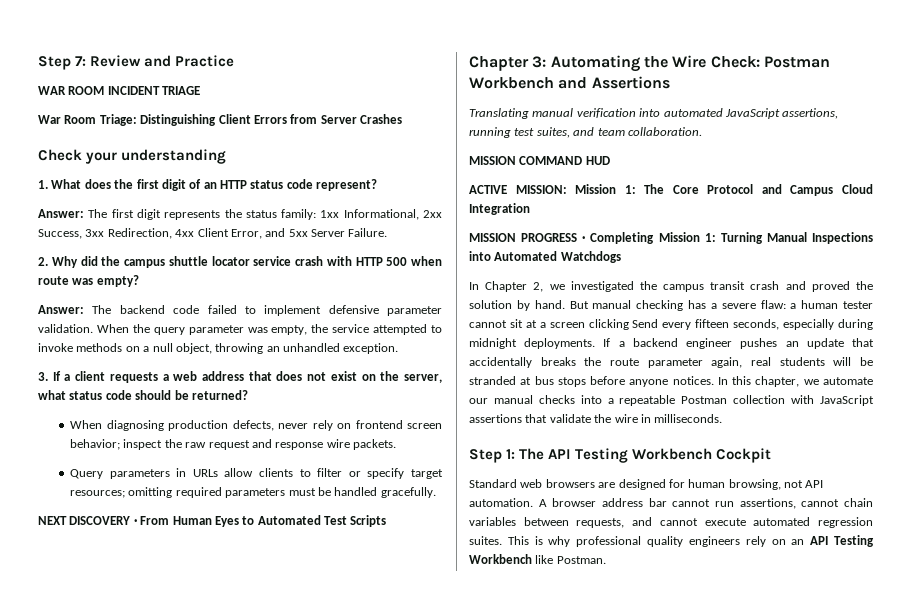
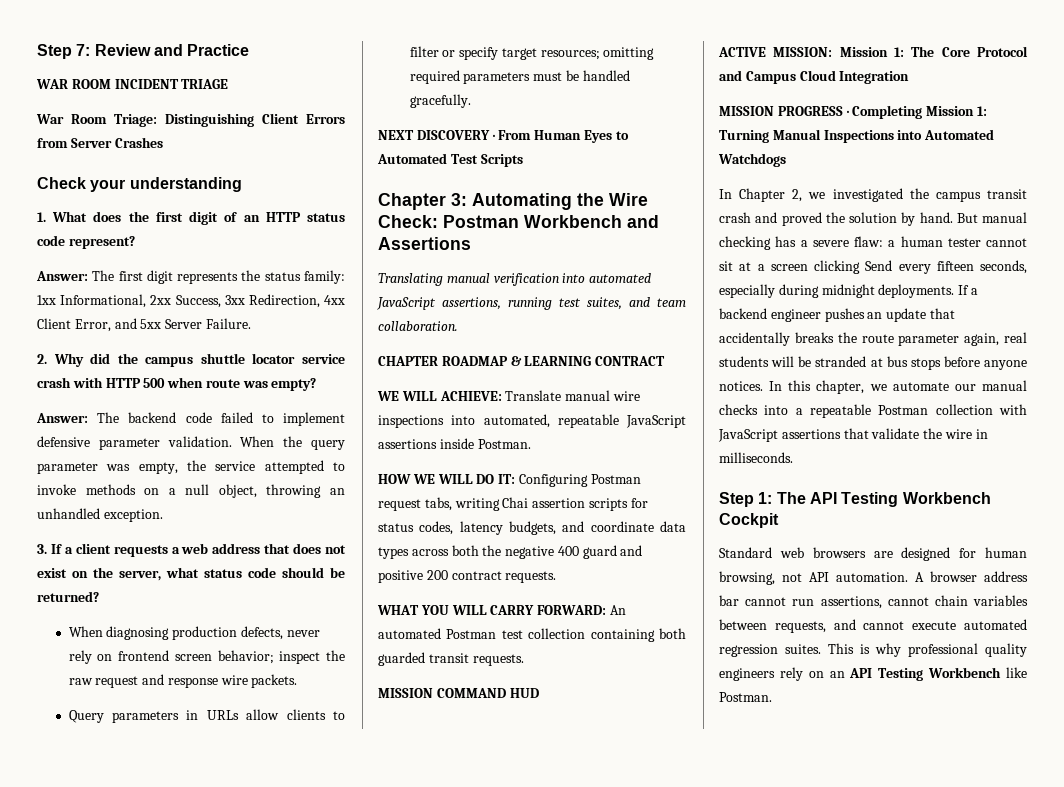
(702, 131) none -> [378,356,666,366] [377,390,640,401] [378,414,686,428] [378,438,531,449] [378,474,641,487] [378,497,648,511] [378,521,686,535] [378,545,643,559] [378,570,557,583] [377,605,626,615] [378,628,686,642] [378,652,524,666] // CHAPTER ROADMAP & LEARNING CONTRACT // WE WILL ACHIEVE: Translate manual wire inspections into automated, repeatable JavaScript assertions inside Postman. // HOW WE WILL DO IT: Configuring Postman request tabs, writing Chai assertion scripts for status codes, latency budgets, and coordinate data types across both the negative 400 guard and positive 200 contract requests. // WHAT YOU WILL CARRY FORWARD: An automated Postman test collection containing both guarded transit requests.

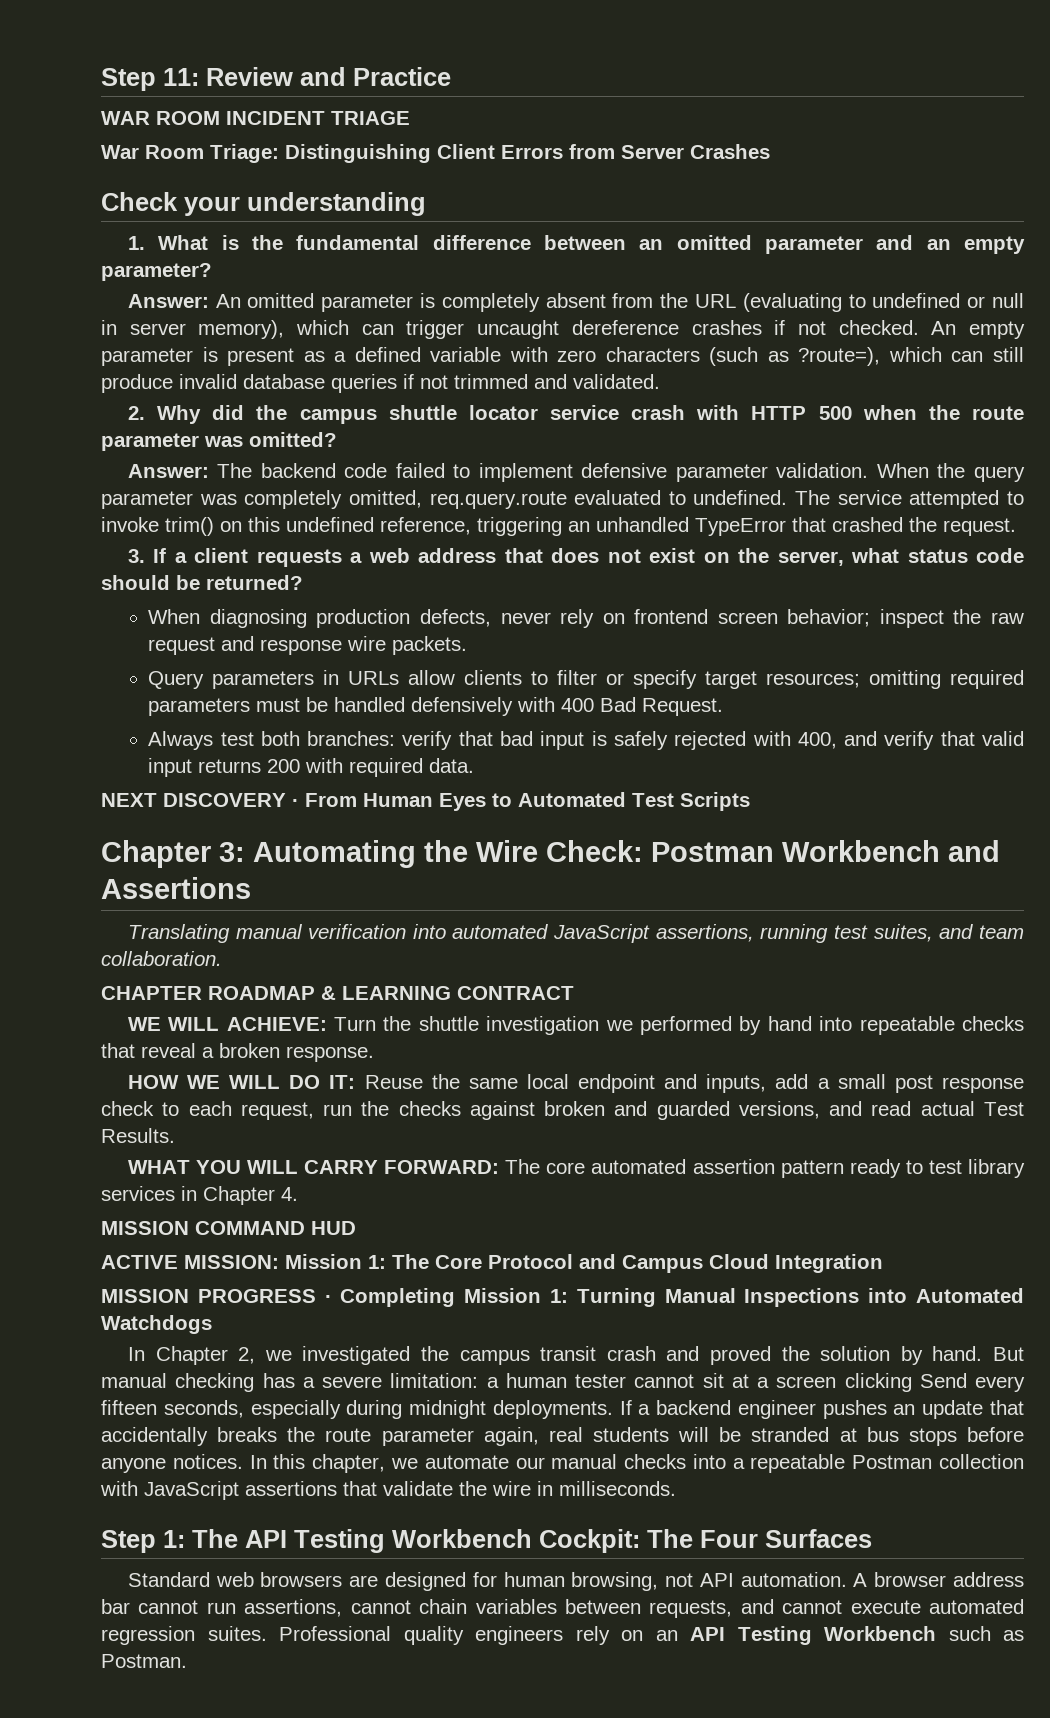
[37,44,91,59] Step 7: -> [101,68,199,91] Step 11:
[93,211,346,225] [37,235,135,249] [36,270,345,284] [37,294,345,308] [37,318,251,332] does the first digit of an HTTP status code represent? // Answer: The first digit represents the status family: 1xx Informational, 2xx Success, 3xx Redirection, 4xx Client Error, and 5xx Server Failure. -> [221,235,1025,254] [101,263,212,281] [127,293,1024,312] [101,320,1026,339] [101,347,1024,366] [101,374,660,393] is the fundamental difference between an omitted parameter and an empty parameter? // Answer: An omitted parameter is completely absent from the URL (evaluating to undefined or null in server memory), which can trigger uncaught dereference crashes if not checked. An empty parameter is present as a defined variable with zero characters (such as ?route=), which can still produce invalid database queries if not trimmed and validated.
[205,378,317,391] route was empty? -> [928,405,1025,420] [101,432,337,451] the route parameter was omitted?
[138,460,345,474] [37,484,345,498] [37,508,163,522] empty, the service attempted to invoke methods on a null object, throwing an unhandled exception. -> [244,490,1024,509] [101,517,1016,536] completely omitted, req.query.route evaluated to undefined. The service attempted to invoke trim() on this undefined reference, triggering an unhandled TypeError that crashed the request.
[409,94,471,108] gracefully. -> [411,697,724,716] [148,731,1025,750] [148,758,475,777] defensively with 400 Bad Request. // Always test both branches: verify that bad input is safely rejected with 400, and verify that valid input returns 200 with required data.
[505,390,640,401] [378,414,686,428] [378,438,531,449] Translate manual wire inspections into automated, repeatable JavaScript assertions inside Postman. -> [334,1016,1024,1035] [101,1043,374,1062] Turn the shuttle investigation we performed by hand into repeatable checks that reveal a broken response.
[518,474,641,487] [378,497,648,511] [378,521,686,535] [378,545,643,559] [378,570,557,583] Configuring Postman request tabs, writing Chai assertion scripts for status codes, latency budgets, and coordinate data types across both the negative 400 guard and positive 200 contract requests. -> [364,1074,1024,1093] [101,1101,1024,1120] [101,1128,175,1143] Reuse the same local endpoint and inputs, add a small post response check to each request, run the checks against broken and guarded versions, and read actual Test Results.
[609,605,626,615] [378,628,686,642] [378,652,524,666] An automated Postman test collection containing both guarded transit requests. -> [505,1159,1025,1178] [101,1186,298,1205] The core automated assertion pattern ready to test library services in Chapter 4.
[854,236,883,247] flaw: -> [390,1373,479,1388] limitation:
[719,513,779,528] Cockpit -> [539,1529,872,1553] Cockpit: The Four Surfaces
[828,643,978,657] This is why professional -> [279,1626,391,1641] Professional
[1006,667,1027,678] like -> [948,1626,1024,1641] such as

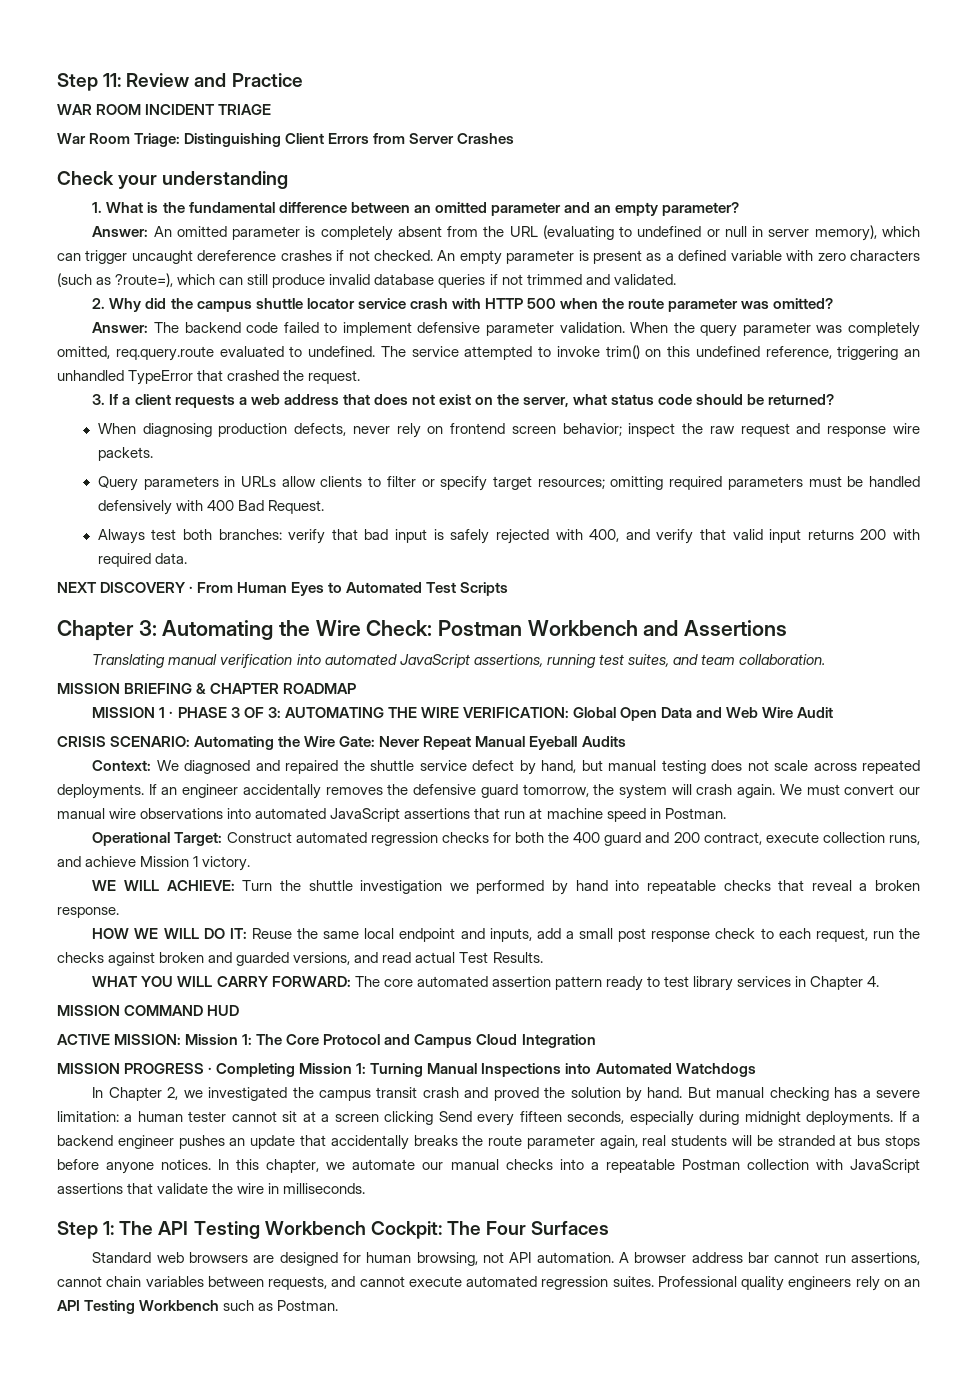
(222, 958) none -> [57,683,207,694] MISSION BRIEFING &
[321,986,574,1000] & LEARNING CONTRACT -> [92,707,834,721] [57,736,626,750] [92,760,921,775] [57,784,920,799] [57,808,726,822] [92,832,920,846] [57,856,251,871] // MISSION 1 · PHASE 3 OF 3: AUTOMATING THE WIRE VERIFICATION: Global Open Data and Web Wire Audit // CRISIS SCENARIO: Automating the Wire Gate: Never Repeat Manual Eyeball Audits // Context: We diagnosed and repaired the shuttle service defect by hand, but manual testing does not scale across repeated deployments. If an engineer accidentally removes the defensive guard tomorrow, the system will crash again. We must convert our manual wire observations into automated JavaScript assertions that run at machine speed in Postman. // Operational Target: Construct automated regression checks for both the 400 guard and 200 contract, execute collection runs, and achieve Mission 1 victory.

